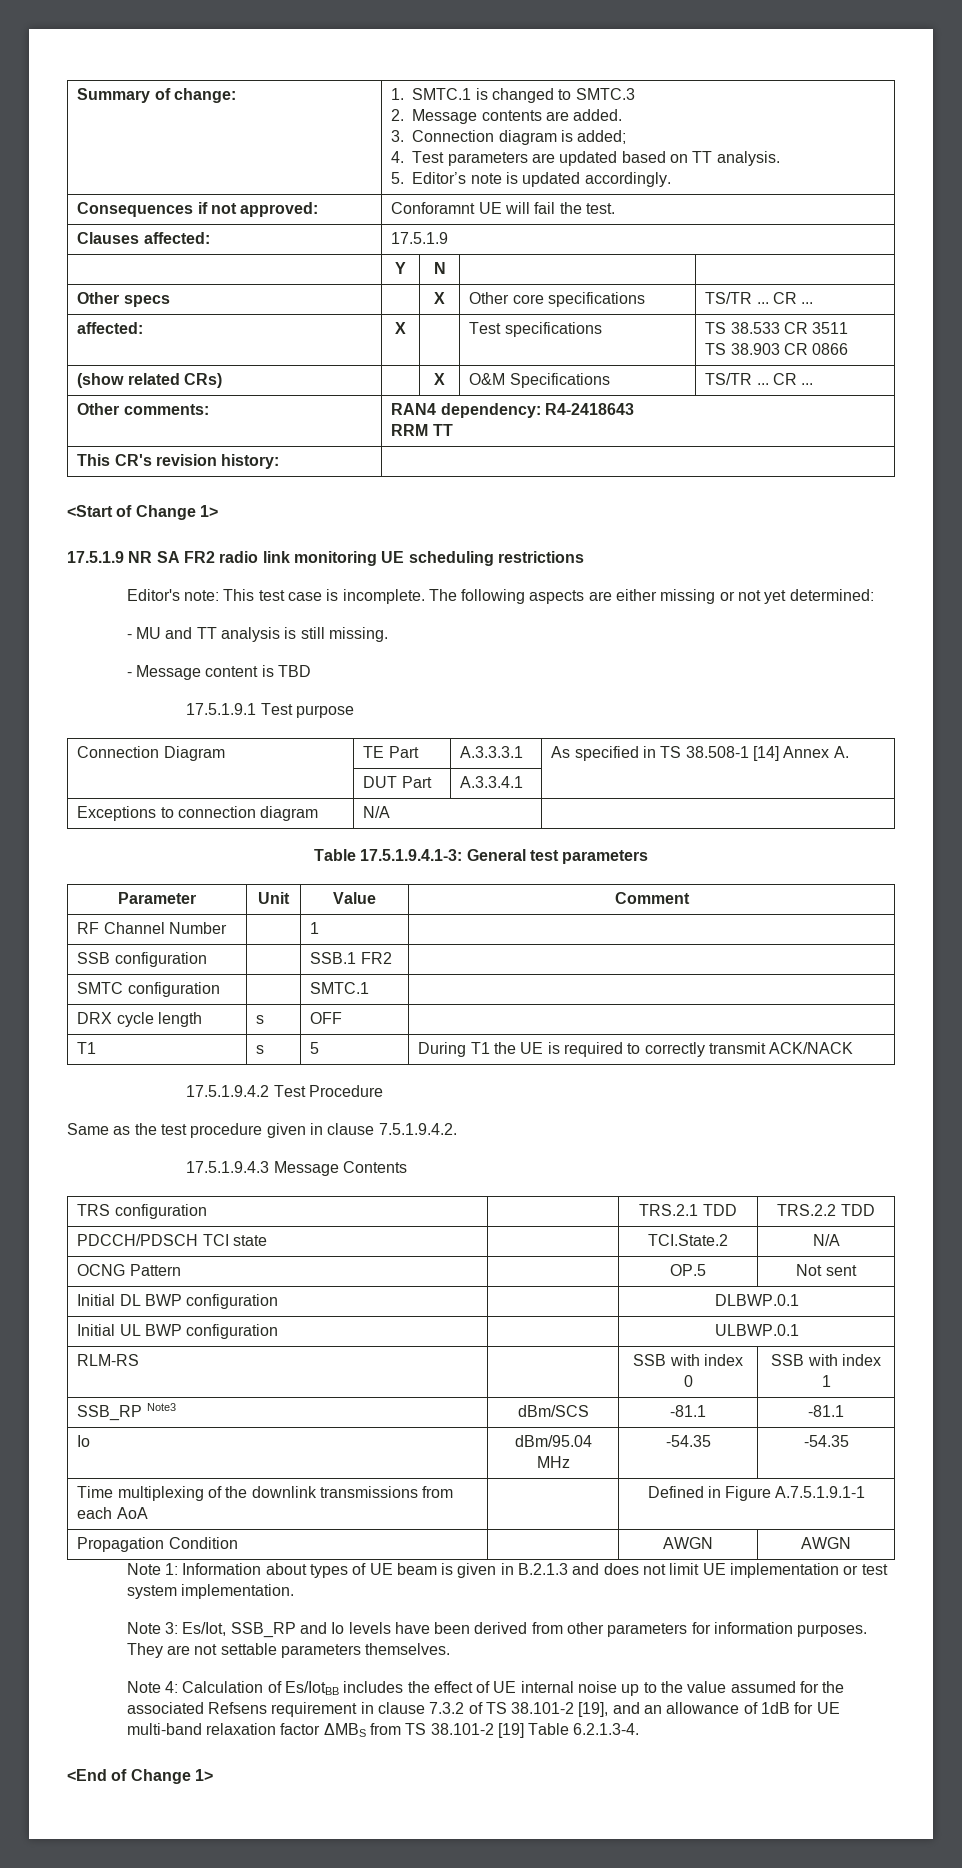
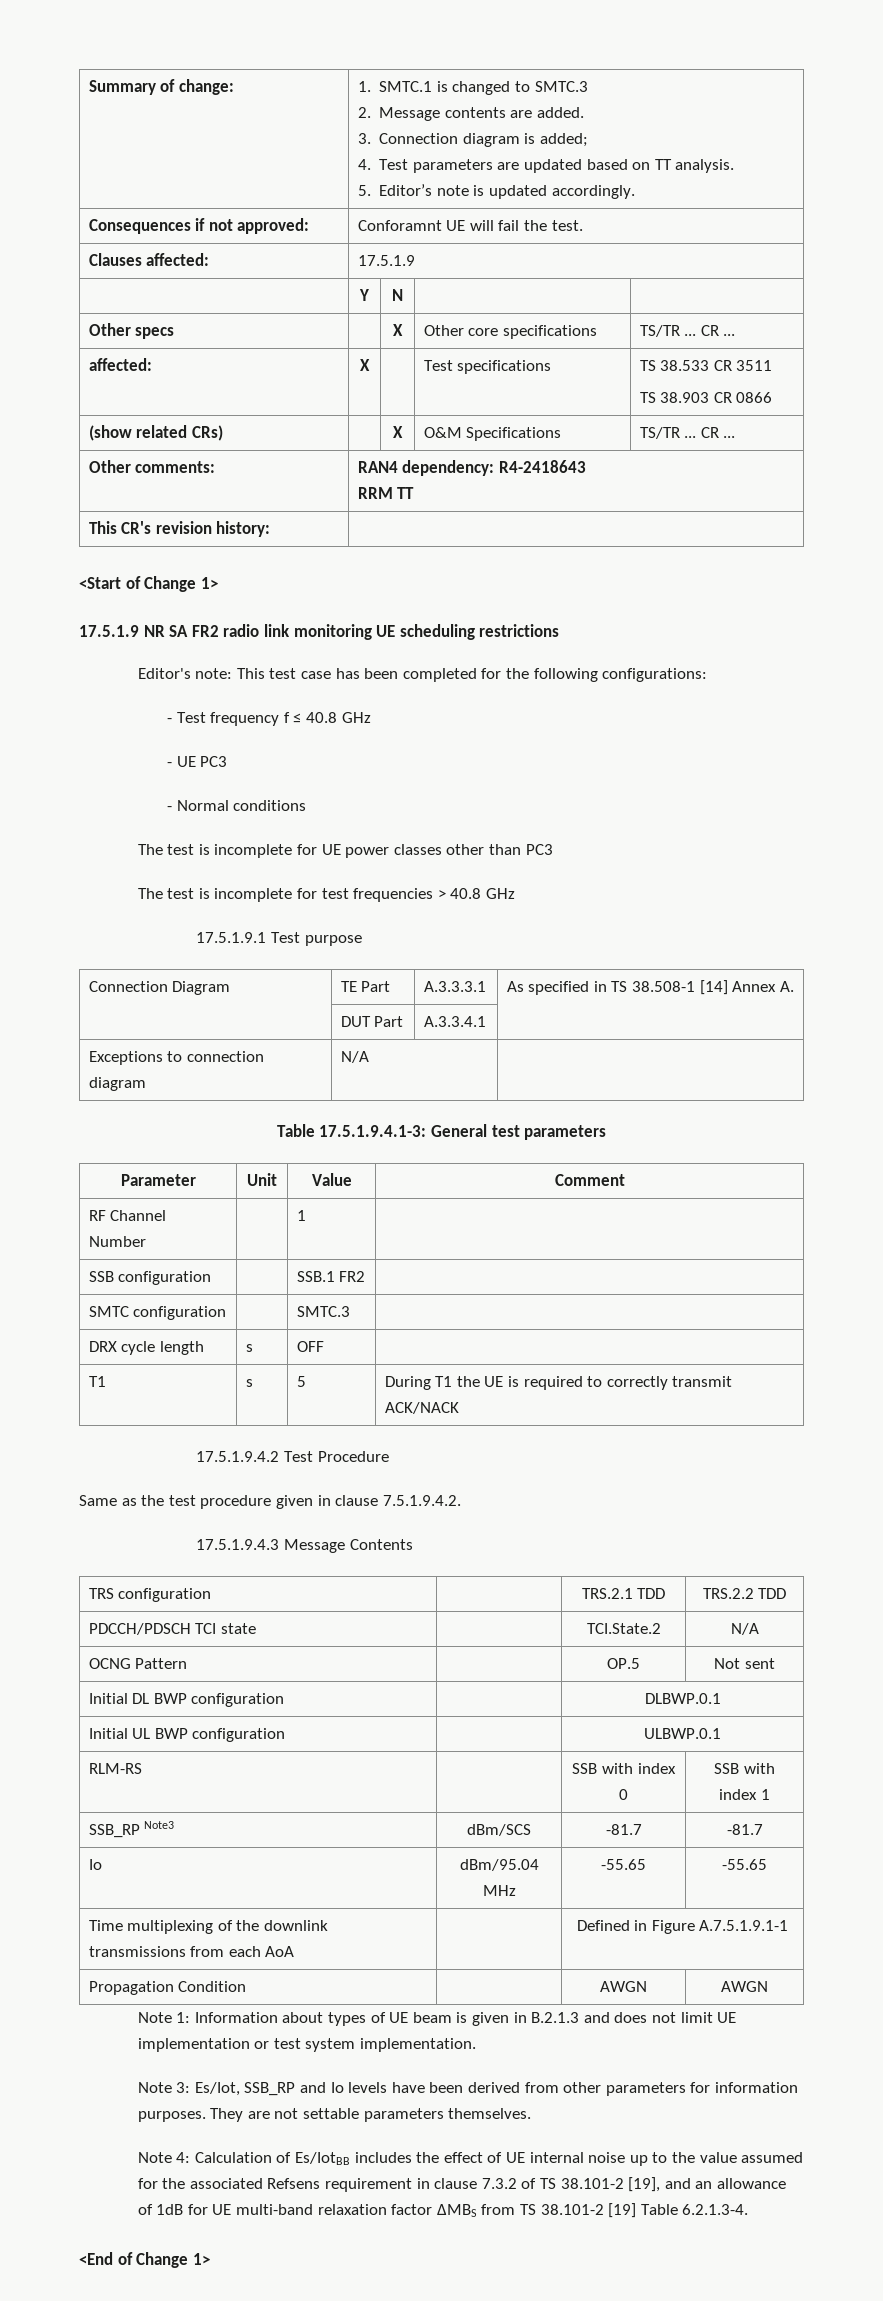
[326,589,874,604] [126,627,388,642] [126,665,311,680] is incomplete. The following aspects are either missing or not yet determined: // - MU and TT analysis is still missing. // - Message content is TBD -> [335,668,708,682] [167,712,371,726] [167,756,228,767] [167,800,307,811] [137,844,553,858] [137,888,515,902] has been completed for the following configurations: // - Test frequency f ≤ 40.8 GHz // - UE PC3 // - Normal conditions // The test is incomplete for UE power classes other than PC3 // The test is incomplete for test frequencies > 40.8 GHz
[310,982,370,994] SMTC.1 -> [296,1306,350,1317] SMTC.3
[670,1405,706,1417] [808,1405,844,1417] -81.1 | -81.1 -> [605,1824,642,1835] [726,1824,763,1835] -81.7 | -81.7
[665,1435,711,1447] [803,1435,849,1447] -54.35 | -54.35 -> [601,1859,646,1870] [722,1859,767,1870] -55.65 | -55.65

